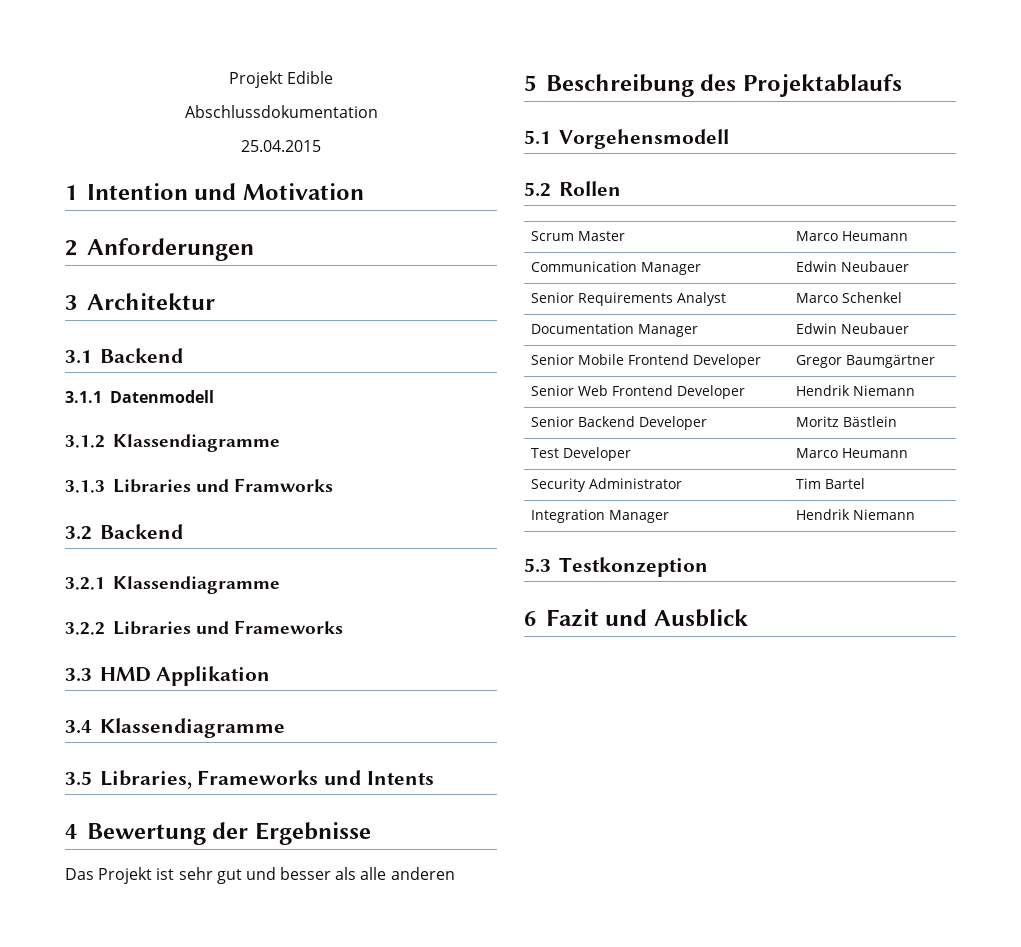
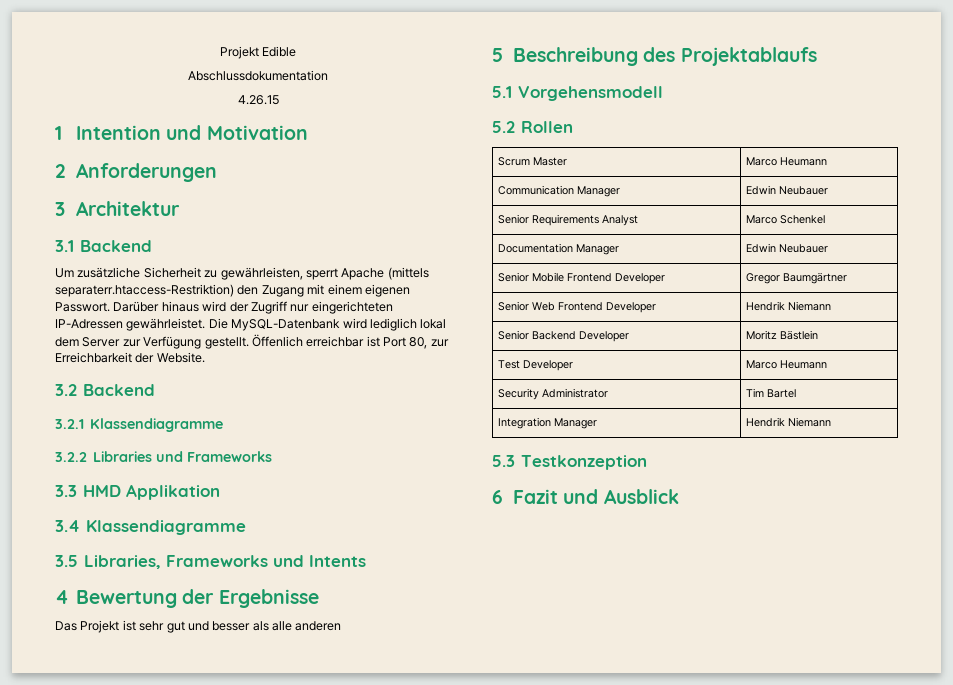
[241,140,321,152] 25.04.2015 -> [237,95,279,105] 4.26.15
[65,390,214,403] [65,434,280,452] [65,478,334,493] 3.1.1 Datenmodell // 3.1.2 Klassendiagramme // 3.1.3 Libraries und Framworks -> [55,267,429,280] [55,284,410,297] [55,301,393,314] [55,318,447,331] [55,334,449,349] [55,352,205,363] Um zusätzliche Sicherheit zu gewährleisten, sperrt Apache (mittels separaterr.htaccess-Restriktion) den Zugang mit einem eigenen Passwort. Darüber hinaus wird der Zugriff nur eingerichteten IP-Adressen gewährleistet. Die MySQL-Datenbank wird lediglich lokal dem Server zur Verfügung gestellt. Öffenlich erreichbar ist Port 80, zur Erreichbarkeit der Website.

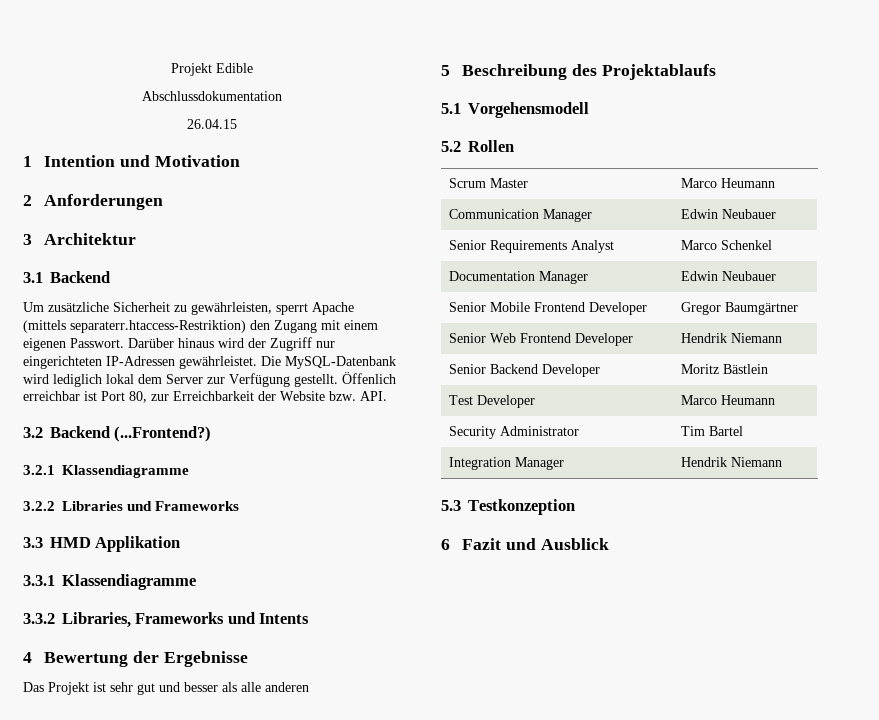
[237,95,279,105] 4.26.15 -> [186,119,237,129] 26.04.15
[156,352,205,363] Website. -> [280,391,387,401] Website bzw. API.
(156, 390) none -> [114,426,212,442] (...Frontend?)
[55,520,247,535] [55,555,78,567] 3.4 Klassendiagramme // 3.5 -> [23,574,196,590] [23,613,55,624] 3.3.1 Klassendiagramme // 3.3.2

